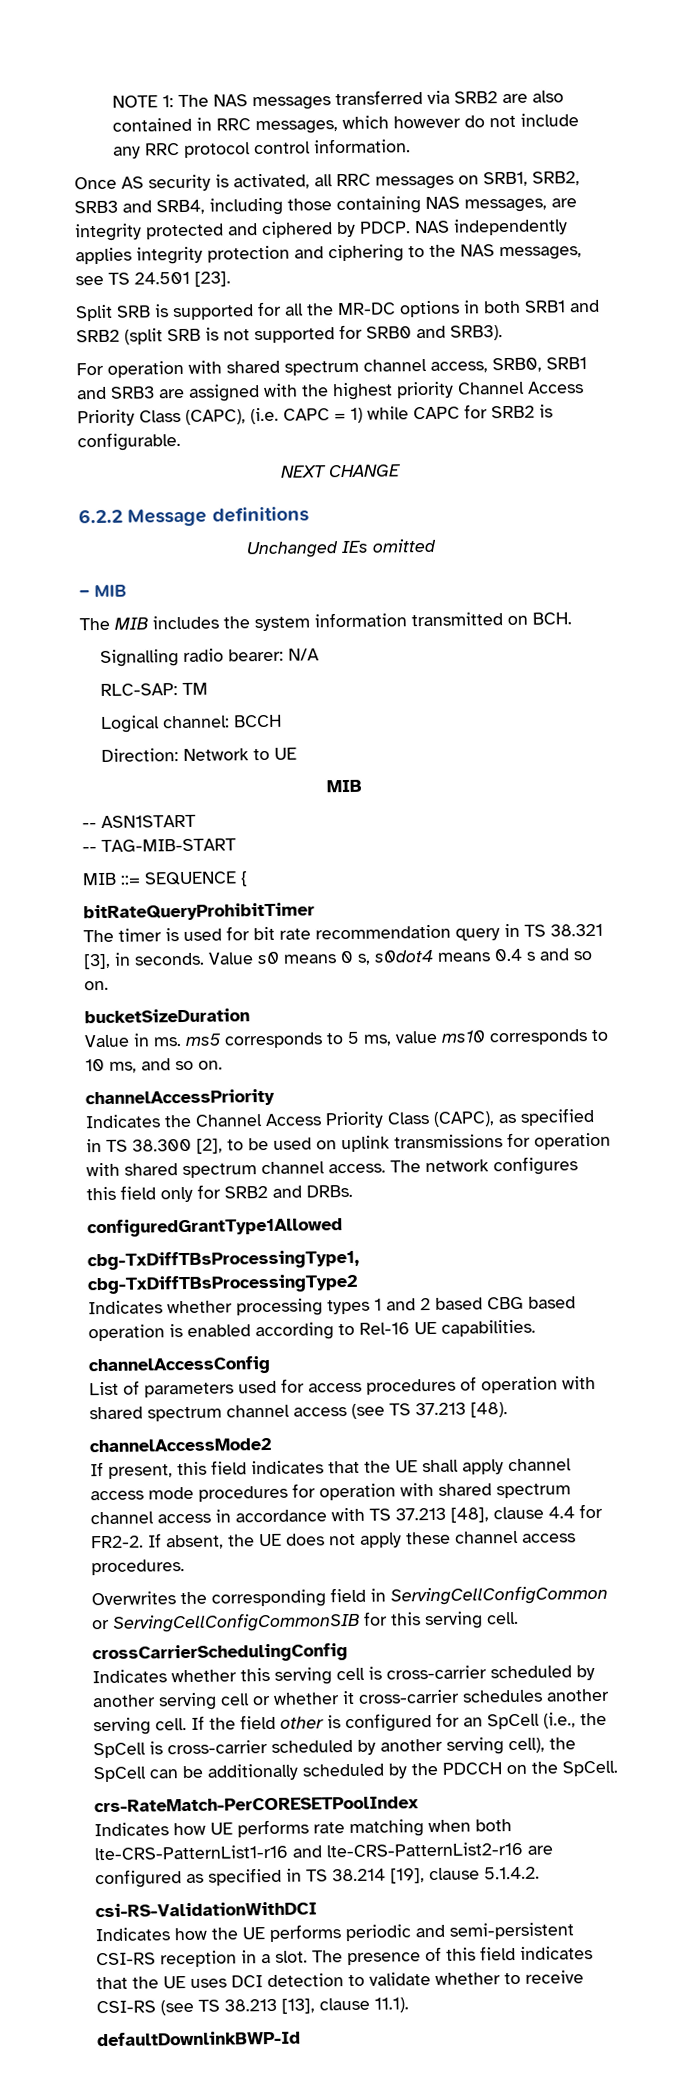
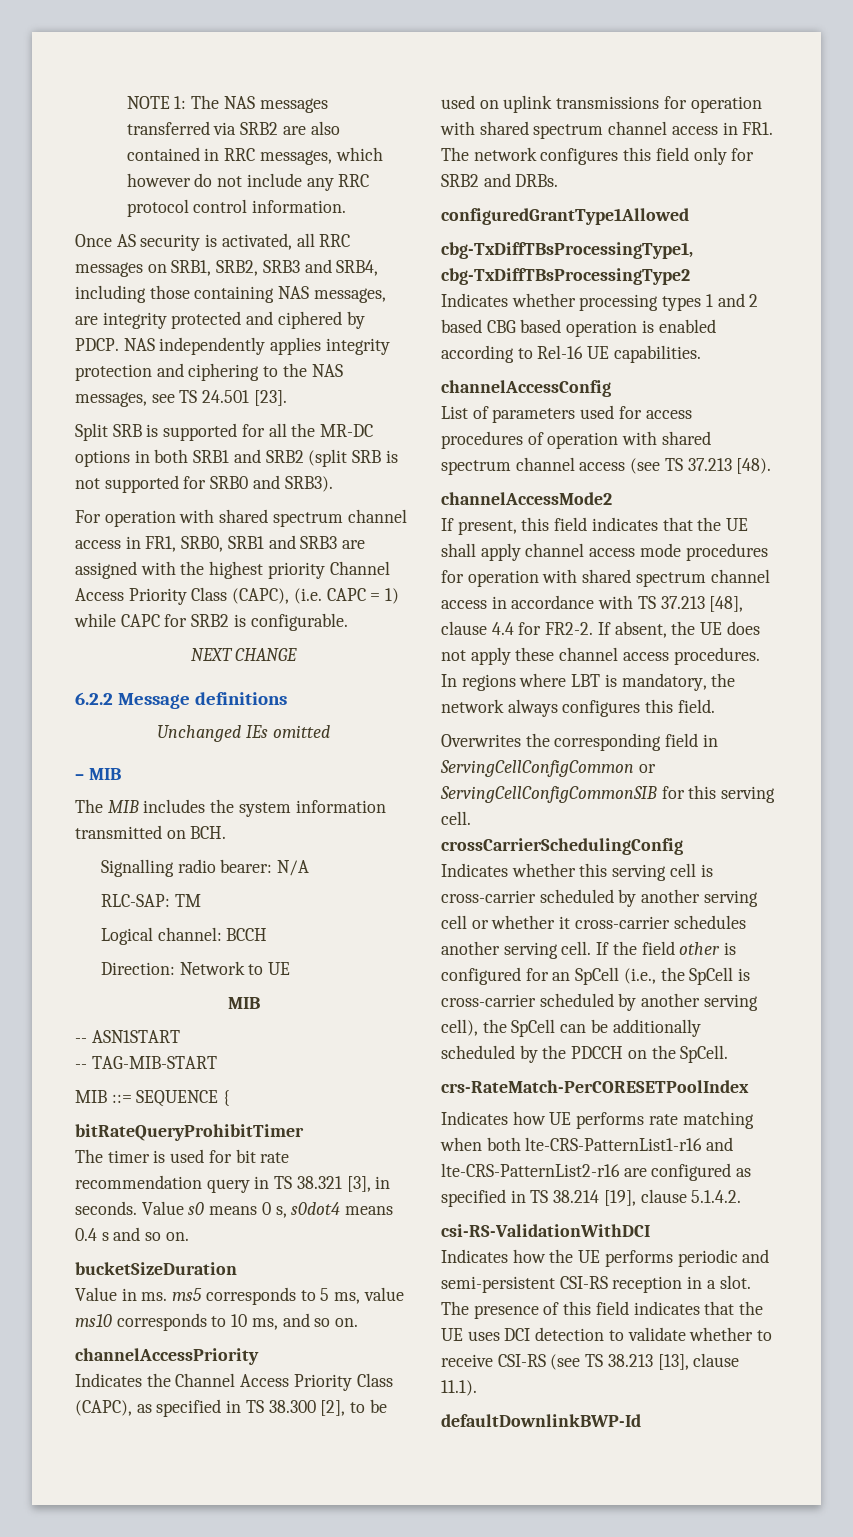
[430,361,488,373] access, -> [75,536,177,552] access in FR1,
[328,1163,386,1174] access. -> [671,122,774,135] access in FR1.
(185, 1567) none -> [441,673,736,691] [441,699,715,717] In regions where LBT is mandatory, the network always configures this field.

